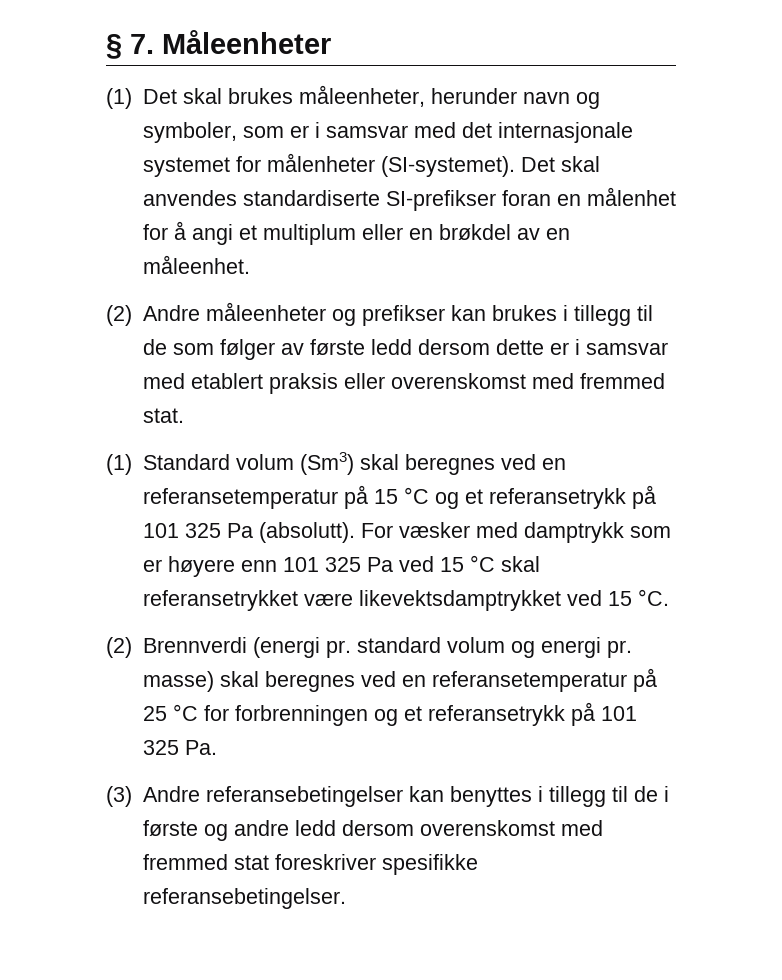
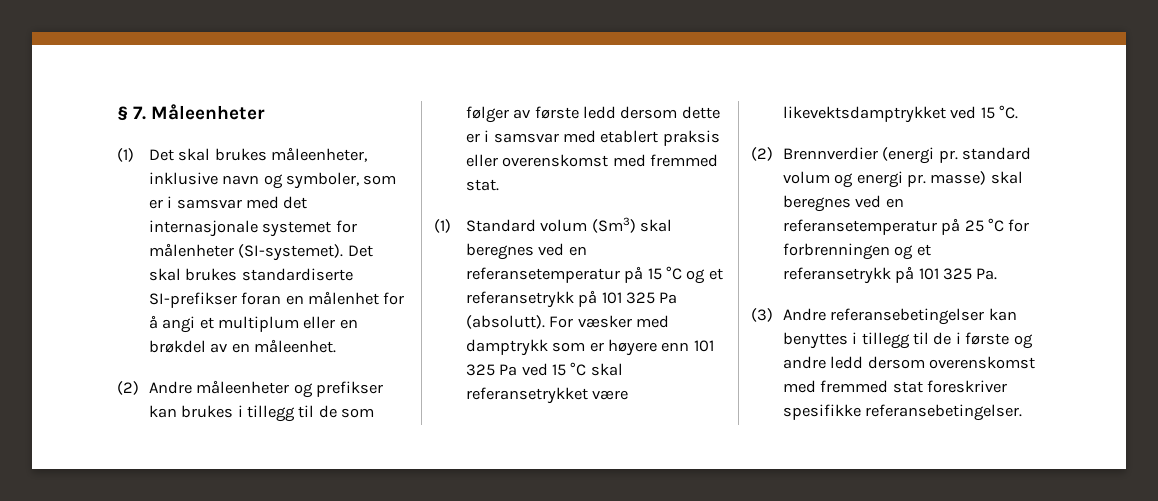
[430,88,517,104] herunder -> [148,172,218,185] inklusive
[142,190,237,206] anvendes -> [185,268,238,281] brukes
[142,637,247,653] Brennverdi -> [782,147,878,160] Brennverdier

